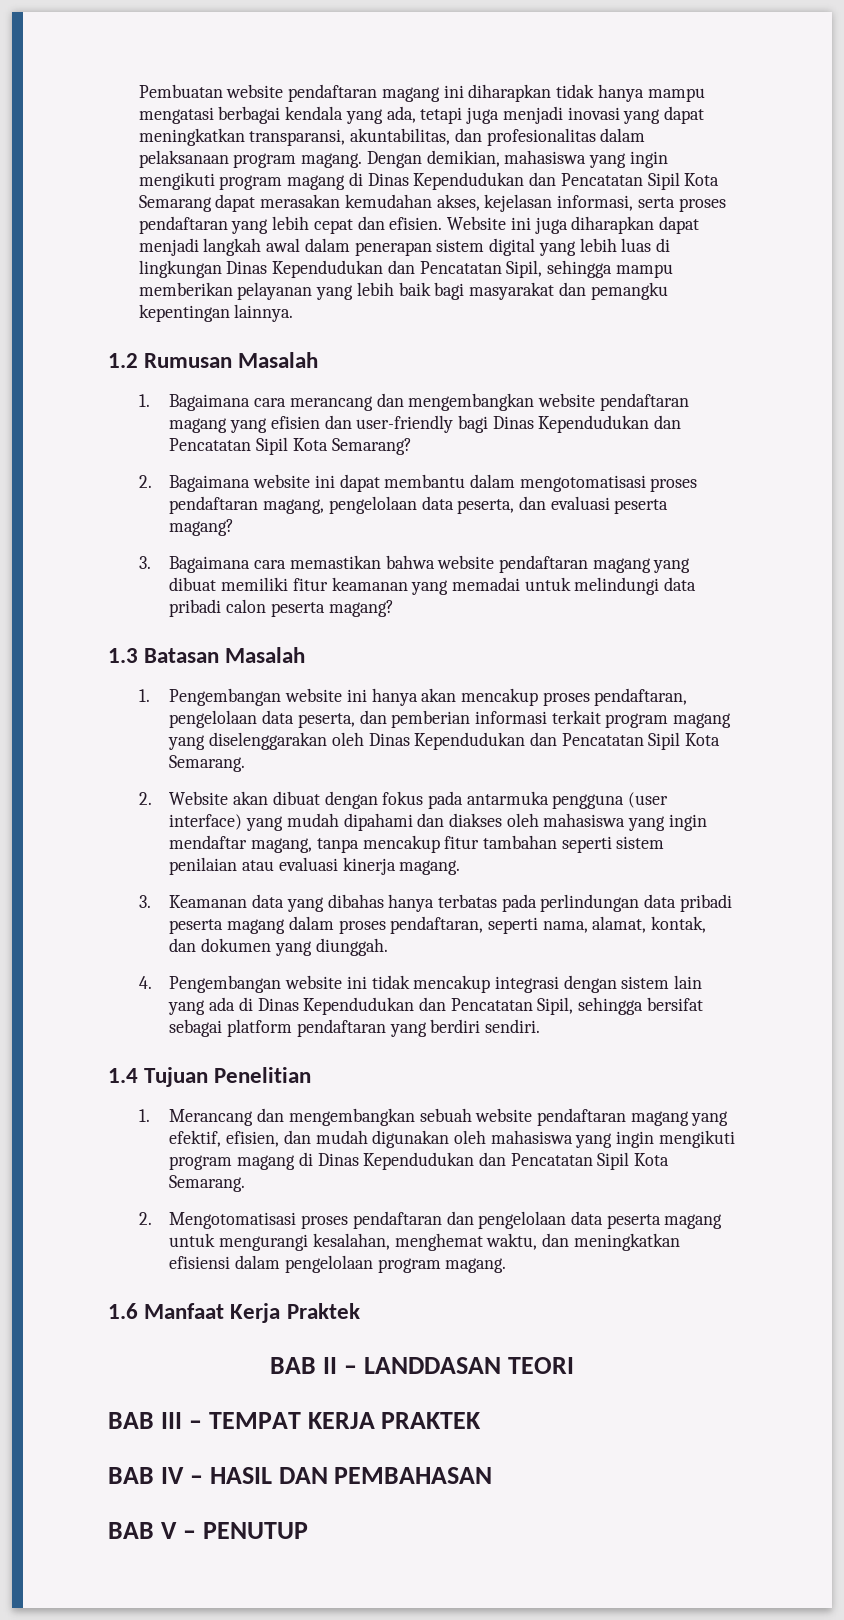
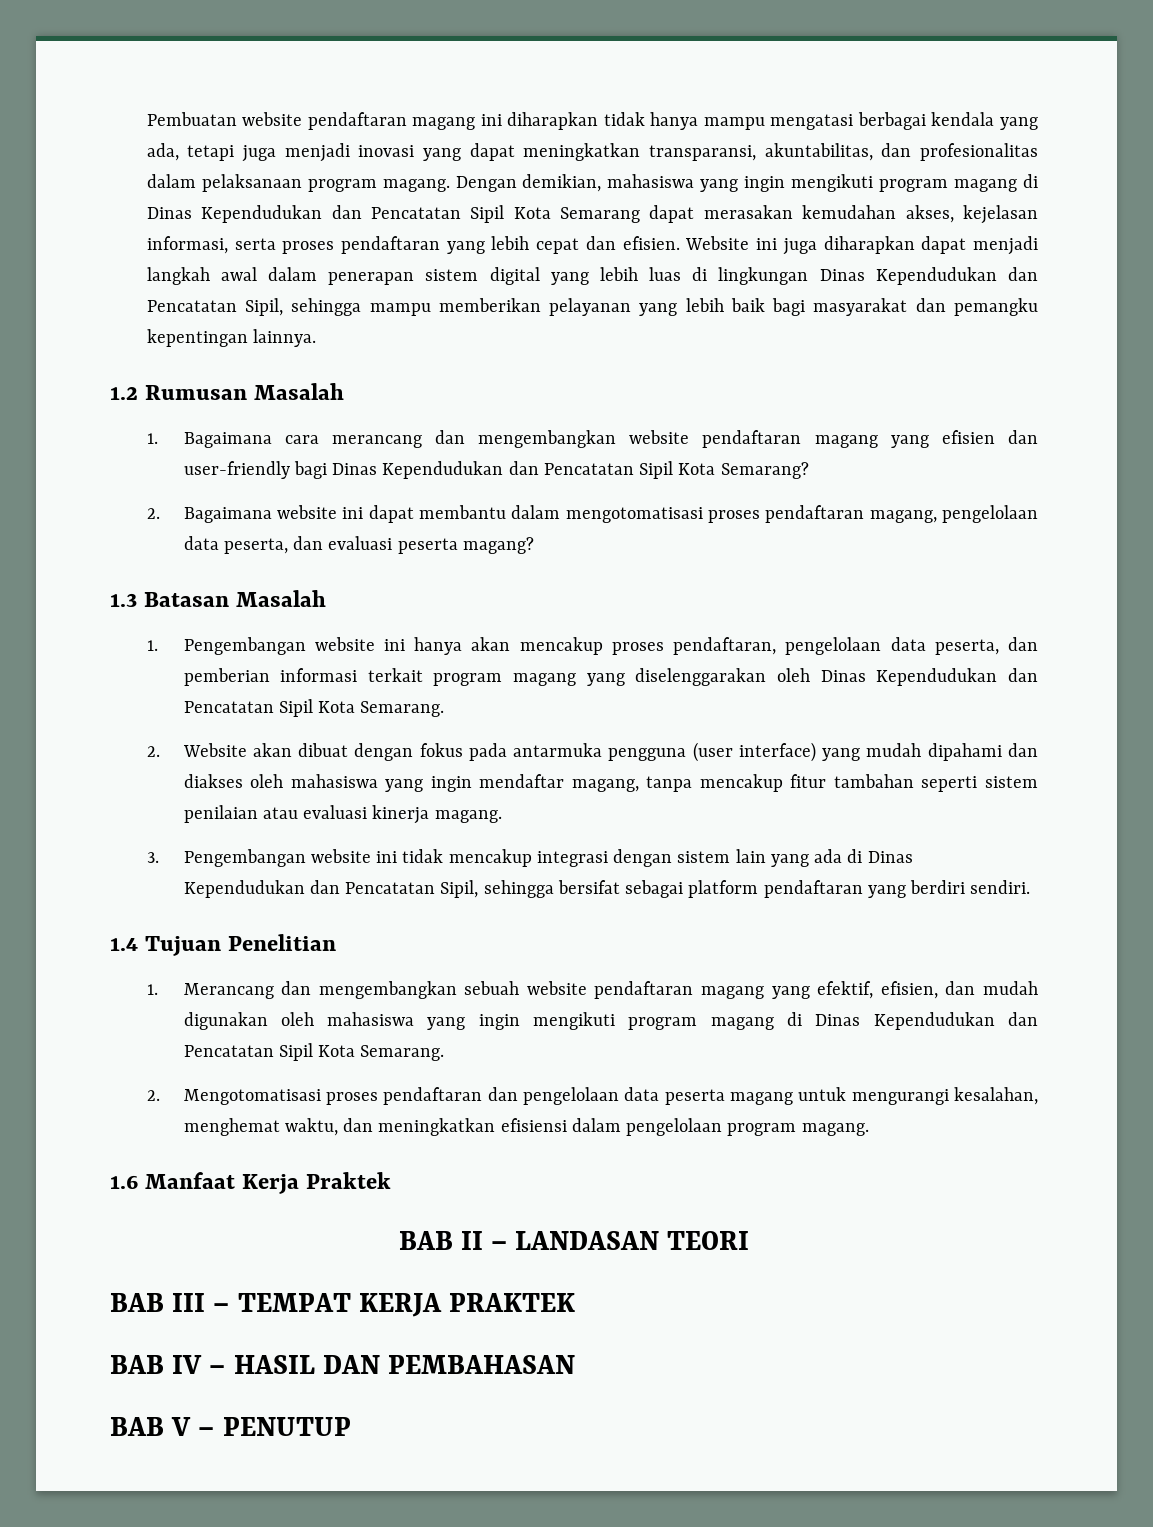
[138,555,691,573] [169,577,697,595] [169,599,394,617] // 3. Bagaimana cara memastikan bahwa website pendaftaran magang yang dibuat memiliki fitur keamanan yang memadai untuk melindungi data pribadi calon peserta magang? -> (534, 545) none
[169,894,732,912] [169,916,707,934] [169,938,388,956] [138,976,152,989] Keamanan data yang dibahas hanya terbatas pada perlindungan data pribadi peserta magang dalam proses pendaftaran, seperti nama, alamat, kontak, dan dokumen yang diunggah. // 4. -> (159, 857) none
[363,1357,501,1374] LANDDASAN -> [515,1231,660,1250] LANDASAN

